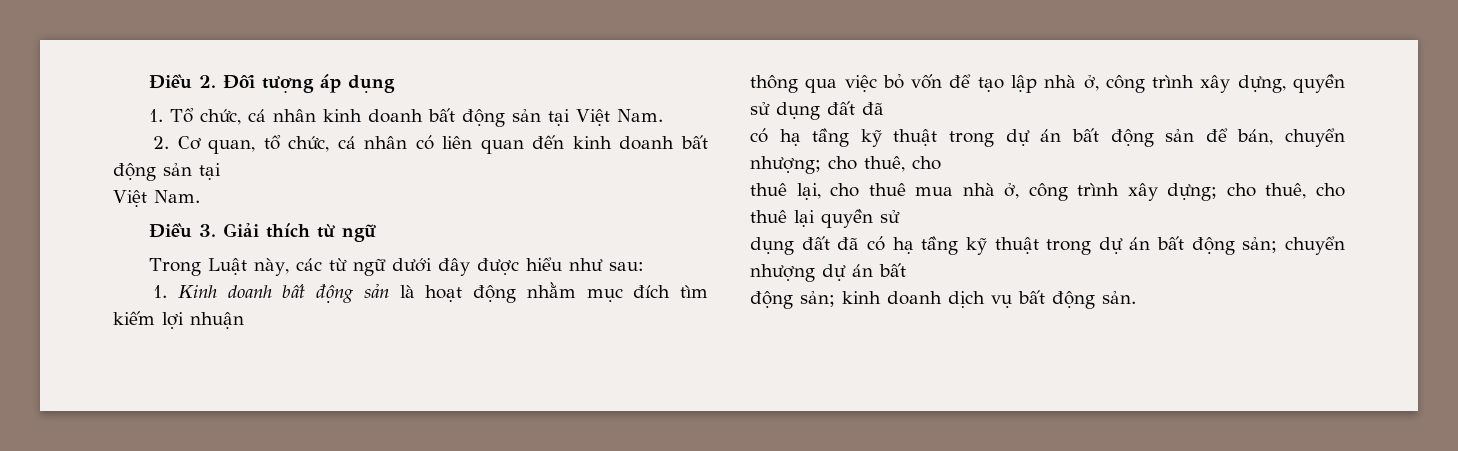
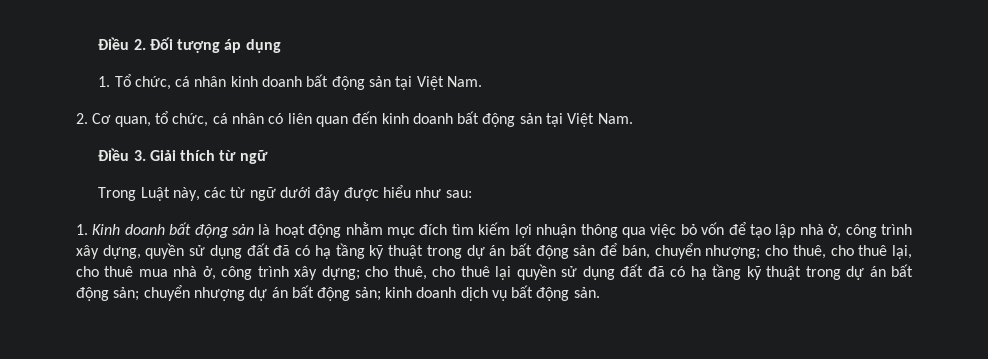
(221, 172) // -> (564, 120) none
(244, 321) // -> (577, 231) none
(884, 108) // -> (291, 250) none
(941, 163) // -> (854, 250) none
(900, 216) // -> (578, 271) none
(906, 270) // -> (314, 291) none

